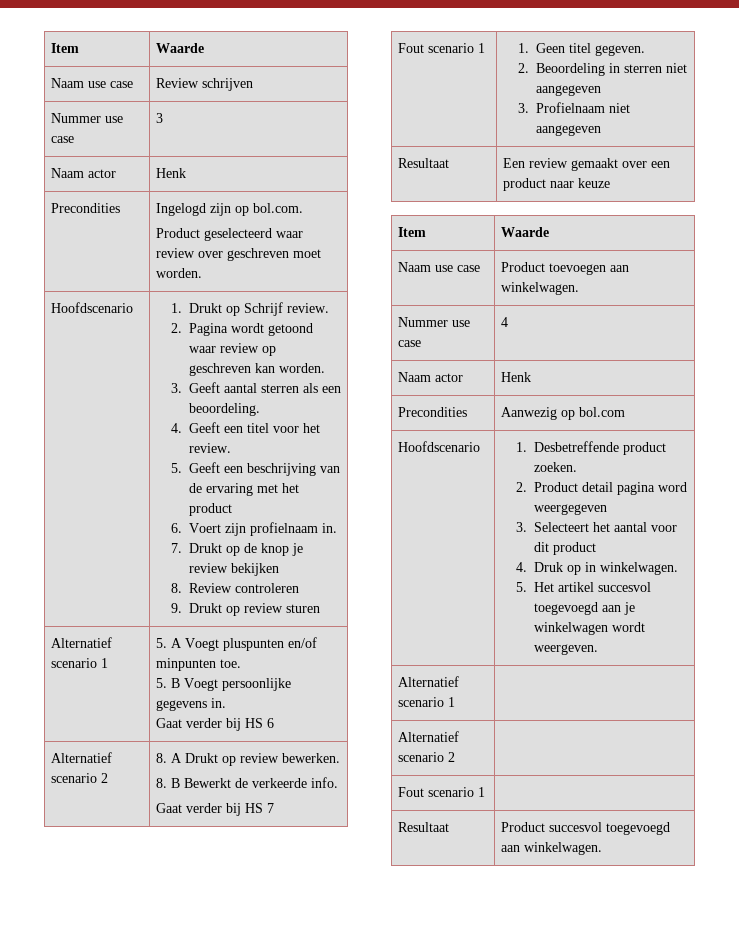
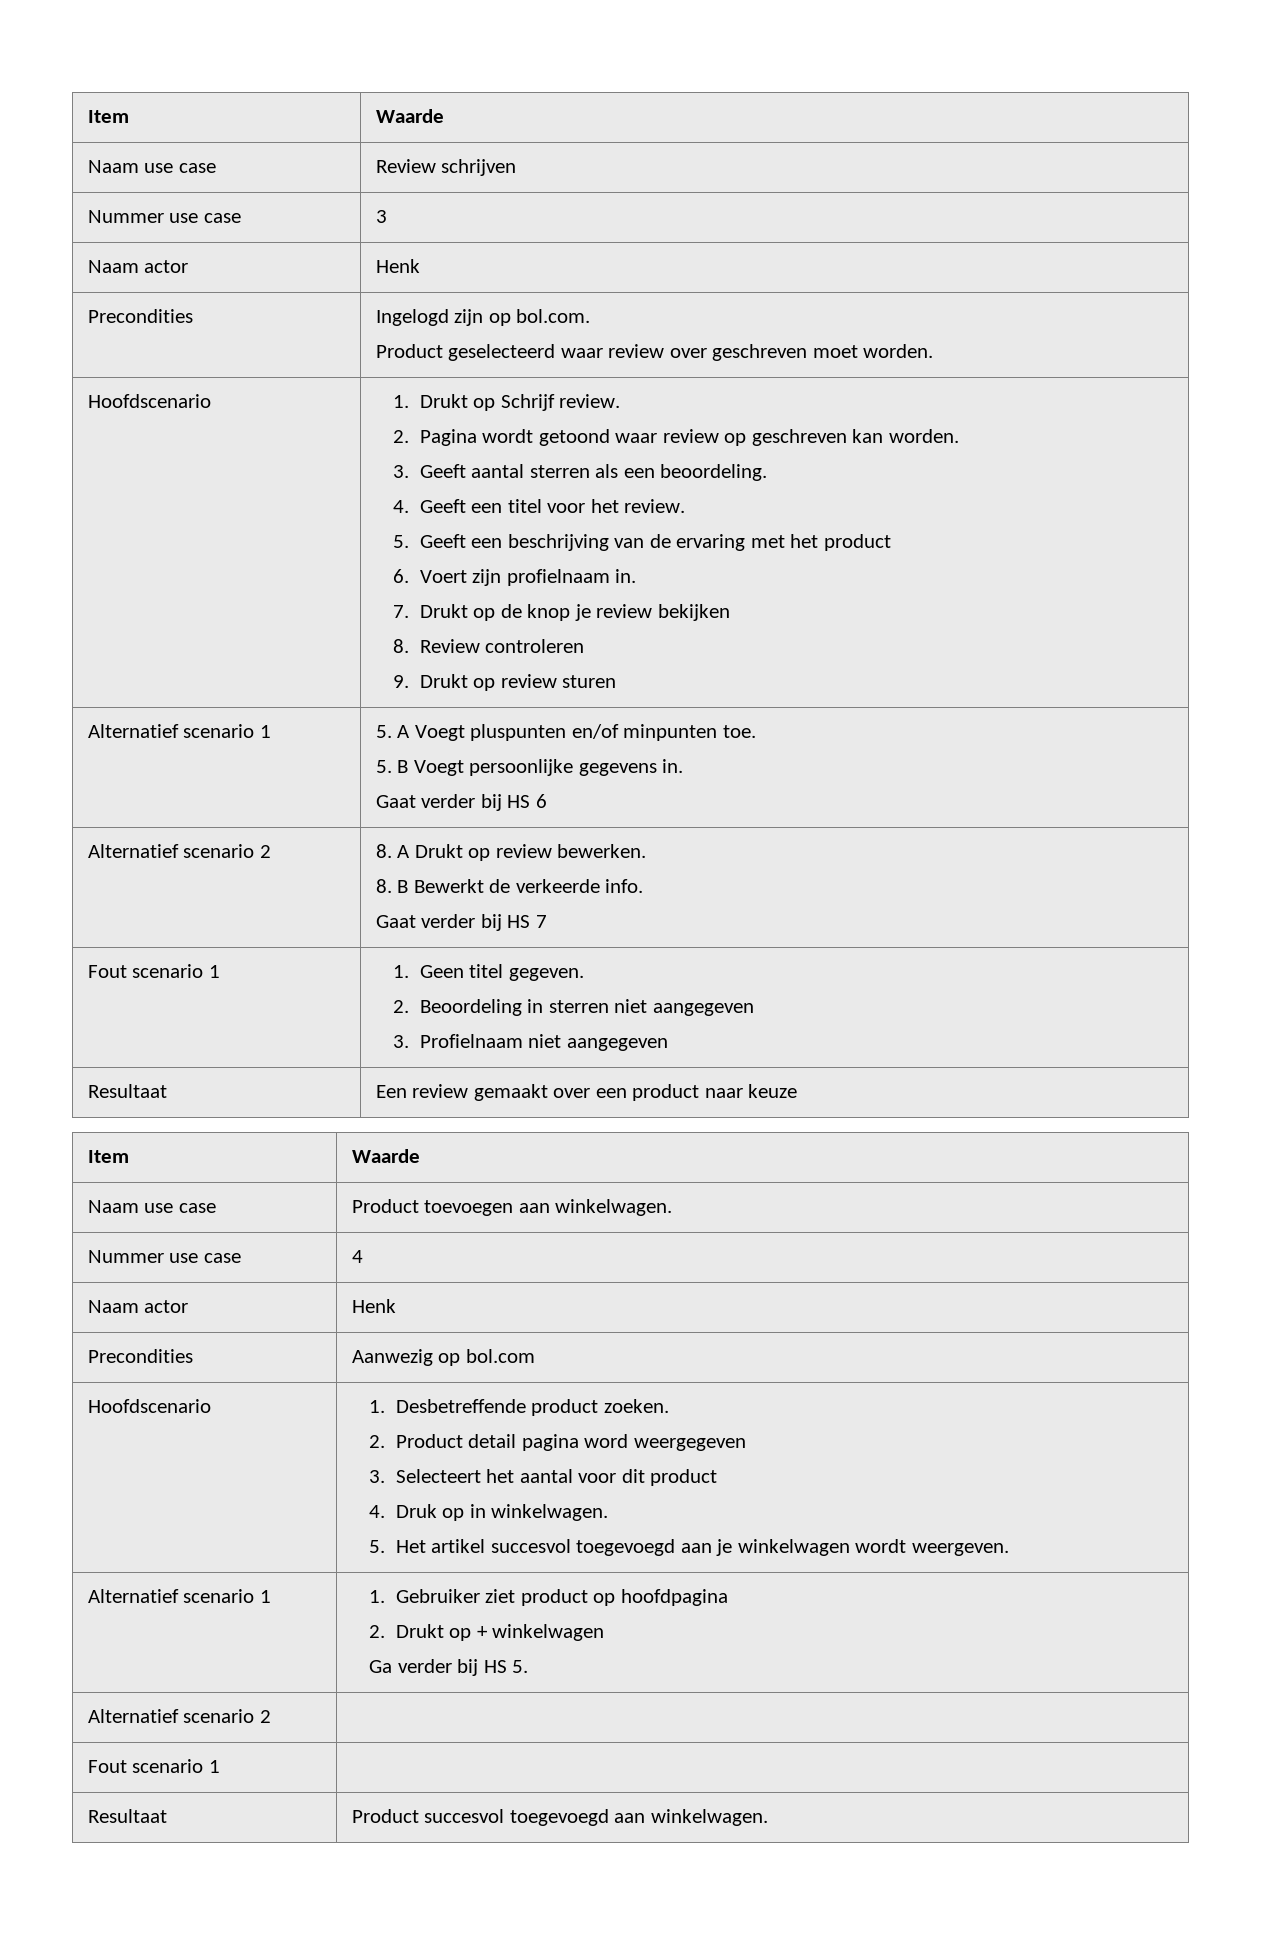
(455, 702) none -> [369,1589,728,1606] [369,1624,605,1641] [369,1659,529,1676] 1. Gebruiker ziet product op hoofdpagina // 2. Drukt op + winkelwagen // Ga verder bij HS 5.

